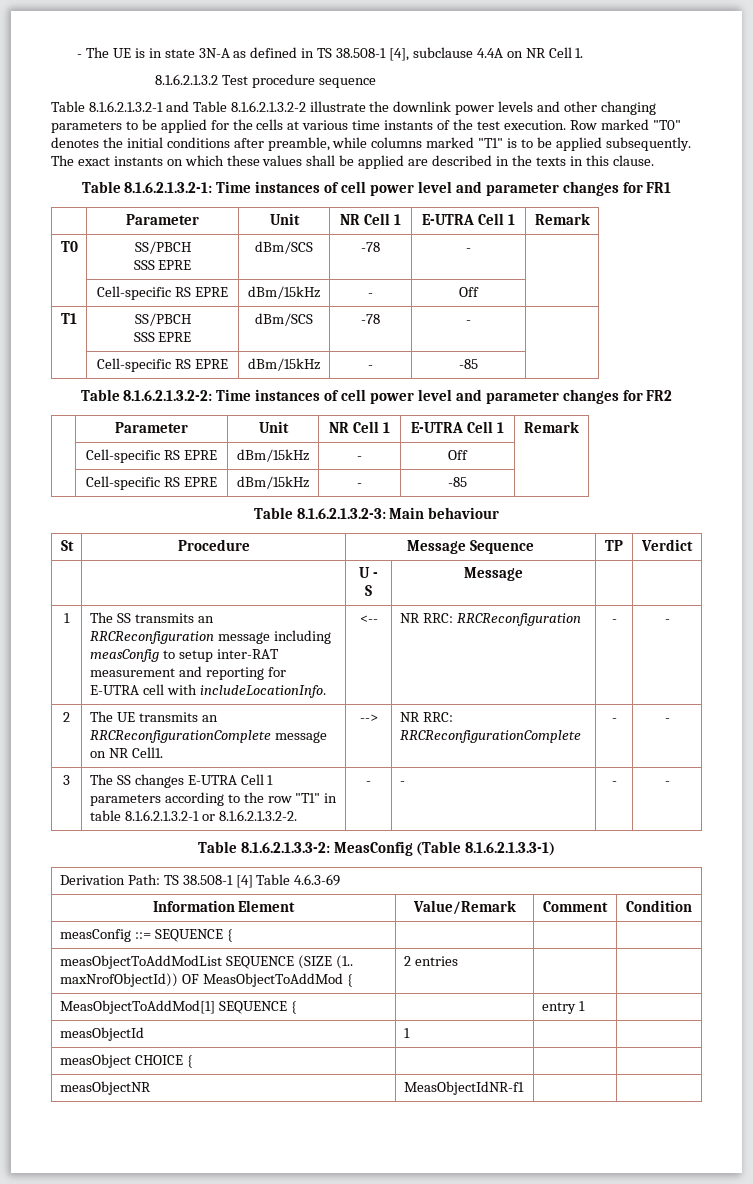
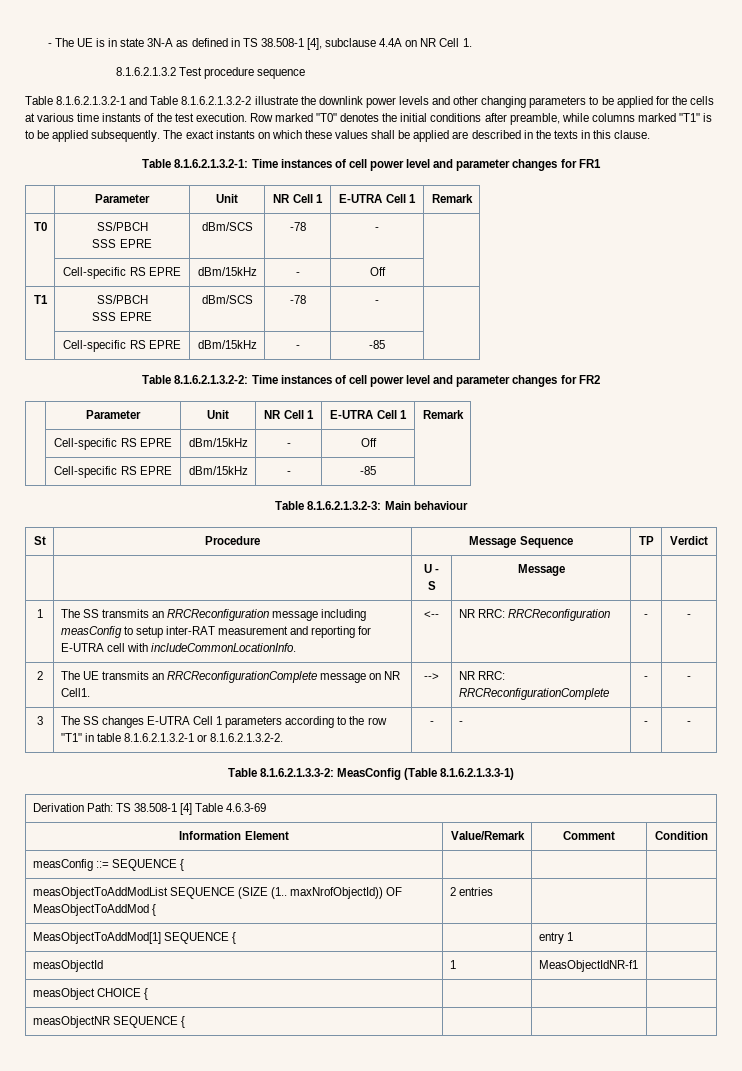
[199,685,326,698] includeLocationInfo. -> [150,643,296,652] includeCommonLocationInfo.
(410, 1033) none -> [538,960,638,972] MeasObjectIdNR-f1
[403,1081,524,1095] | MeasObjectIdNR-f1 -> [112,1016,185,1028] SEQUENCE { |

